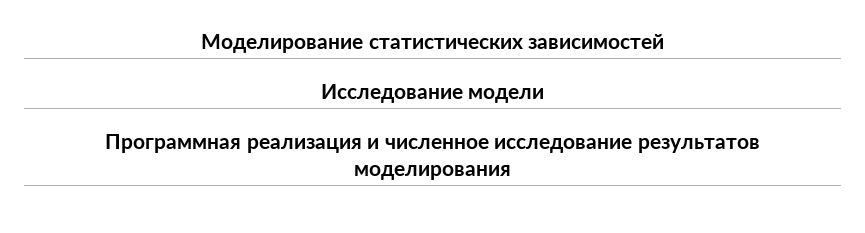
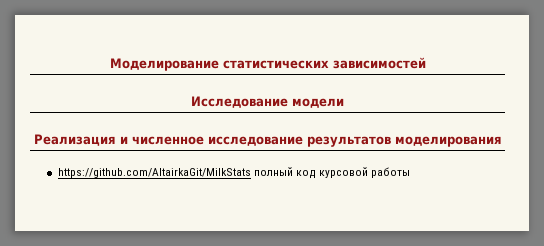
[105,134,362,153] Программная реализация -> [33,134,116,146] Реализация
(511, 172) none -> [57,167,411,179] // https://github.com/AltairkaGit/MilkStats полный код курсовой работы

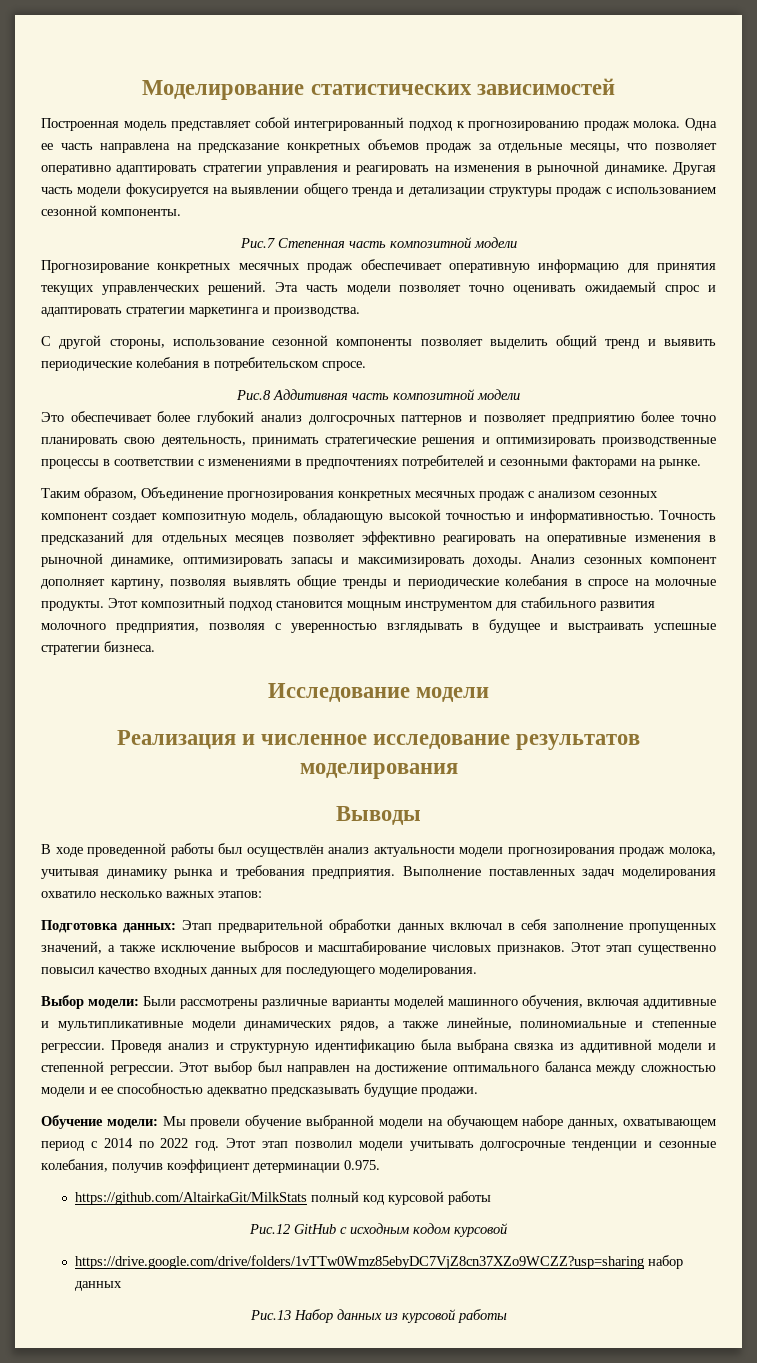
(426, 63) none -> [41,117,718,131] [41,139,718,153] [41,161,716,175] [41,183,716,197] [41,205,181,216] [239,237,517,248] [41,259,716,273] [41,281,716,295] [41,307,360,317] [41,335,716,349] [41,357,366,371] [236,389,520,400] [41,411,717,425] [41,437,716,447] [41,455,701,469] [41,487,658,501] [41,509,716,523] [41,531,716,545] [41,553,717,567] [41,575,716,589] [41,597,655,611] [41,619,716,633] [41,641,155,655] // Построенная модель представляет собой интегрированный подход к прогнозированию продаж молока. Одна ее часть направлена на предсказание конкретных объемов продаж за отдельные месяцы, что позволяет оперативно адаптировать стратегии управления и реагировать на изменения в рыночной динамике. Другая часть модели фокусируется на выявлении общего тренда и детализации структуры продаж с использованием сезонной компоненты. // Рис.7 Степенная часть композитной модели // Прогнозирование конкретных месячных продаж обеспечивает оперативную информацию для принятия текущих управленческих решений. Эта часть модели позволяет точно оценивать ожидаемый спрос и адаптировать стратегии маркетинга и производства. // С другой стороны, использование сезонной компоненты позволяет выделить общий тренд и выявить периодические колебания в потребительском спросе. // Рис.8 Аддитивная часть композитной модели // Это обеспечивает более глубокий анализ долгосрочных паттернов и позволяет предприятию более точно планировать свою деятельность, принимать стратегические решения и оптимизировать производственные процессы в соответствии с изменениями в предпочтениях потребителей и сезонными факторами на рынке. // Таким образом, Объединение прогнозирования конкретных месячных продаж с анализом сезонных компонент создает композитную модель, обладающую высокой точностью и информативностью. Точность предсказаний для отдельных месяцев позволяет эффективно реагировать на оперативные изменения в рыночной динамике, оптимизировать запасы и максимизировать доходы. Анализ сезонных компонент дополняет картину, позволяя выявлять общие тренды и периодические колебания в спросе на молочные продукты. Этот композитный подход становится мощным инструментом для стабильного развития молочного предприятия, позволяя с уверенностью взглядывать в будущее и выстраивать успешные стратегии бизнеса.
(502, 141) none -> [336,806,421,825] [41,843,716,857] [41,865,716,879] [41,891,262,898] [41,919,718,933] [41,941,716,955] [41,967,477,977] [41,995,717,1009] [41,1017,716,1031] [41,1039,716,1053] [41,1061,716,1075] [41,1083,478,1097] [41,1115,716,1129] [41,1138,716,1151] [41,1159,380,1173] // Выводы // В ходе проведенной работы был осуществлён анализ актуальности модели прогнозирования продаж молока, учитывая динамику рынка и требования предприятия. Выполнение поставленных задач моделирования охватило несколько важных этапов: // Подготовка данных: Этап предварительной обработки данных включал в себя заполнение пропущенных значений, а также исключение выбросов и масштабирование числовых признаков. Этот этап существенно повысил качество входных данных для последующего моделирования. // Выбор модели: Были рассмотрены различные варианты моделей машинного обучения, включая аддитивные и мультипликативные модели динамических рядов, а также линейные, полиномиальные и степенные регрессии. Проведя анализ и структурную идентификацию была выбрана связка из аддитивной модели и степенной регрессии. Этот выбор был направлен на достижение оптимального баланса между сложностью модели и ее способностью адекватно предсказывать будущие продажи. // Обучение модели: Мы провели обучение выбранной модели на обучающем наборе данных, охватывающем период с 2014 по 2022 год. Этот этап позволил модели учитывать долгосрочные тенденции и сезонные колебания, получив коэффициент детерминации 0.975.
(411, 172) none -> [249,1223,508,1237] [75,1255,684,1269] [75,1281,123,1291] [249,1309,507,1323] // Рис.12 GitHub с исходным кодом курсовой // https://drive.google.com/drive/folders/1vTTw0Wmz85ebyDC7VjZ8cn37XZo9WCZZ?usp=sharing набор данных // Рис.13 Набор данных из курсовой работы

